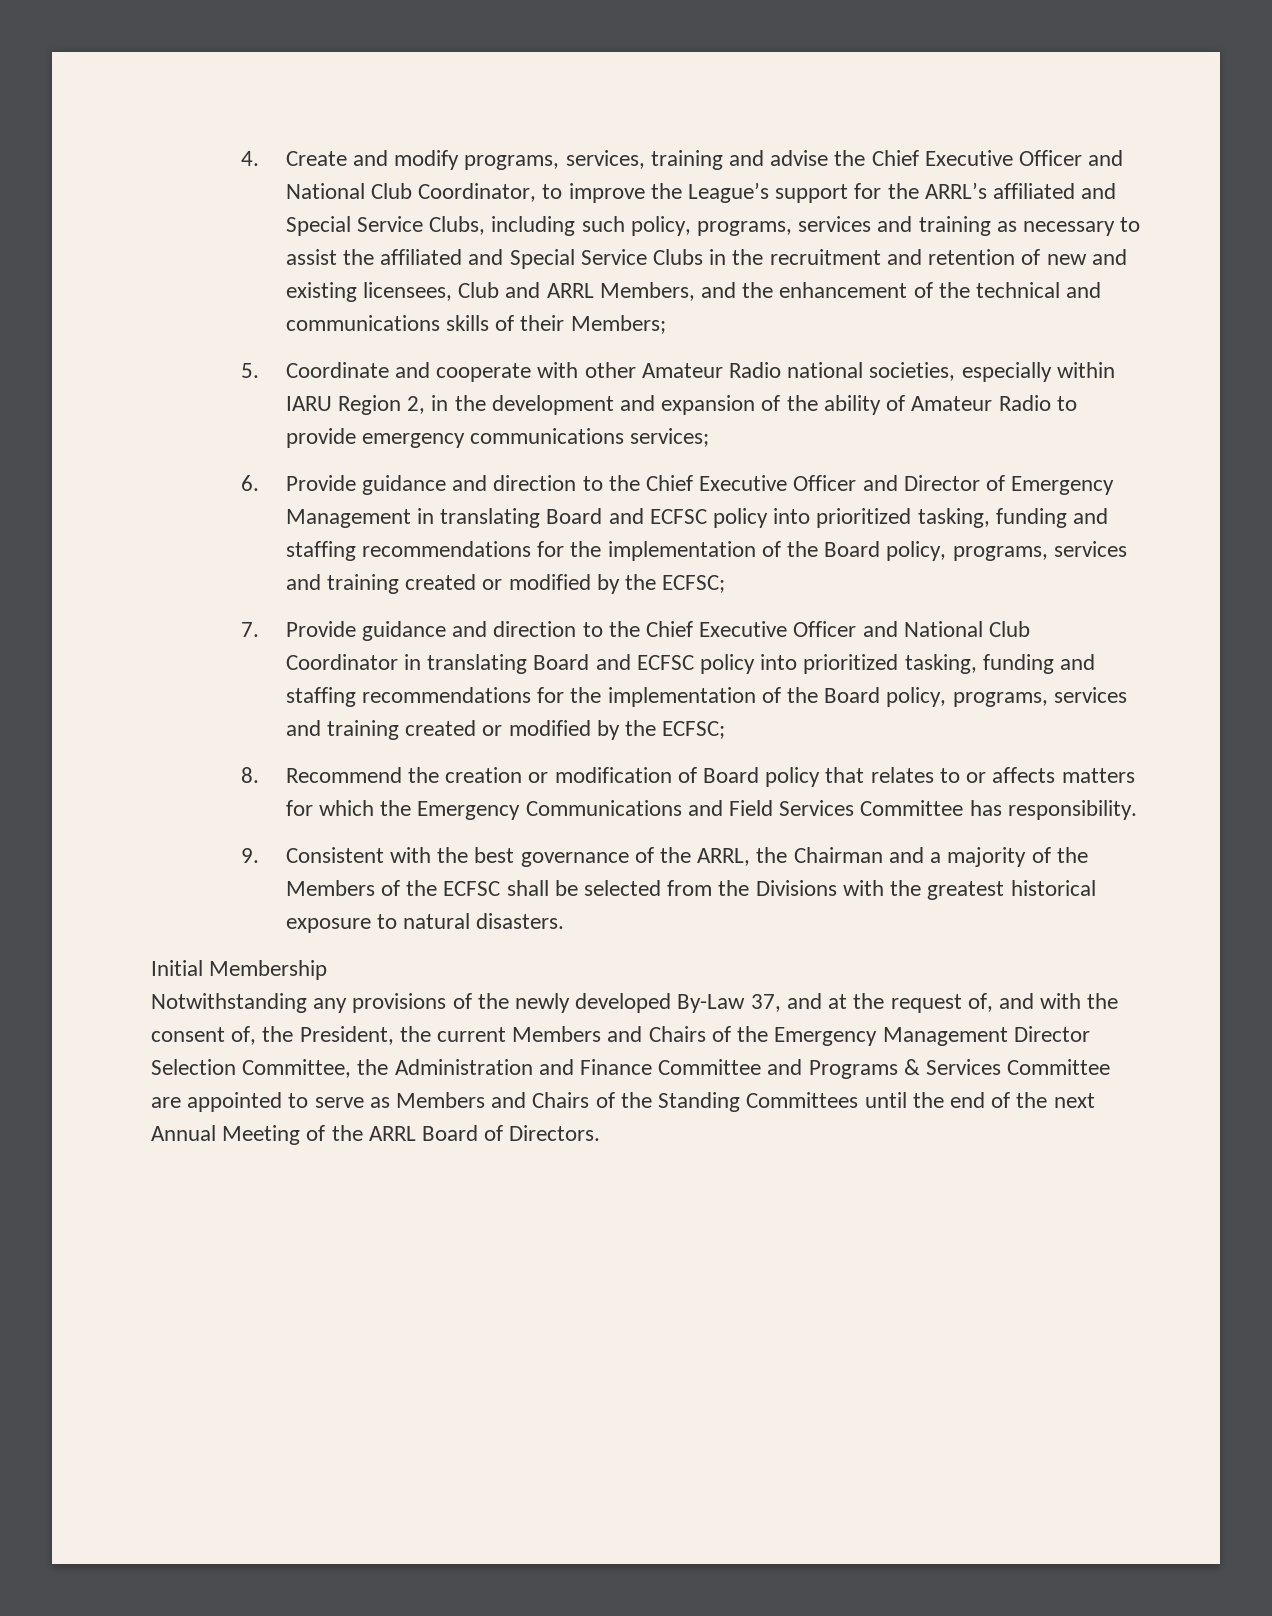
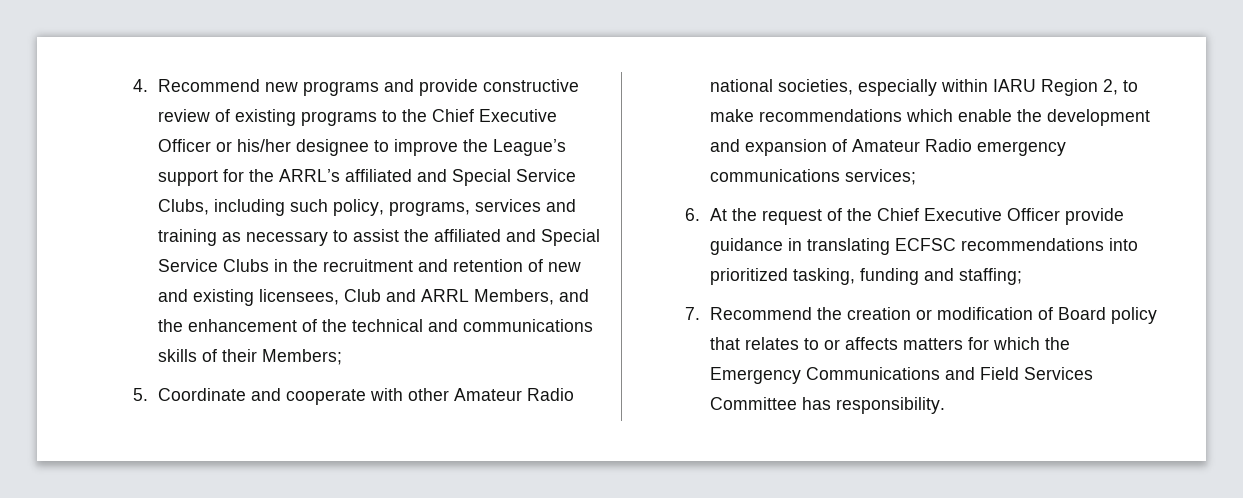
[285,150,1124,170] [285,183,537,202] Create and modify programs, services, training and advise the Chief Executive Officer and National Club Coordinator, -> [157,79,579,96] [157,109,557,126] [157,139,369,156] Recommend new programs and provide constructive review of existing programs to the Chief Executive Officer or his/her designee
[431,395,449,411] in -> [1122,80,1138,92] [709,109,1012,122] to make recommendations which enable
[786,395,1077,415] [285,428,710,448] [240,475,1115,495] [285,508,1109,528] [285,541,1127,561] [285,574,726,594] [240,621,1031,641] [285,654,1096,674] [285,687,1127,707] [285,720,726,740] [240,767,259,783] the ability of Amateur Radio to provide emergency communications services; // 6. Provide guidance and direction to the Chief Executive Officer and Director of Emergency Management in translating Board and ECFSC policy into prioritized tasking, funding and staffing recommendations for the implementation of the Board policy, programs, services and training created or modified by the ECFSC; // 7. Provide guidance and direction to the Chief Executive Officer and National Club Coordinator in translating Board and ECFSC policy into prioritized tasking, funding and staffing recommendations for the implementation of the Board policy, programs, services and training created or modified by the ECFSC; // 8. -> [851,139,1066,156] [709,169,916,185] [685,208,1124,225] [709,238,1138,255] [709,268,1022,285] [685,307,701,320] Amateur Radio emergency communications services; // 6. At the request of the Chief Executive Officer provide guidance in translating ECFSC recommendations into prioritized tasking, funding and staffing; // 7.
[240,847,1088,867] [285,880,1096,900] [285,913,565,933] [151,960,328,980] [151,993,1119,1013] [151,1026,1090,1046] [151,1059,1111,1079] [151,1092,1095,1112] [151,1125,601,1145] // 9. Consistent with the best governance of the ARRL, the Chairman and a majority of the Members of the ECFSC shall be selected from the Divisions with the greatest historical exposure to natural disasters. // Initial Membership // Notwithstanding any provisions of the newly developed By-Law 37, and at the request of, and with the consent of, the President, the current Members and Chairs of the Emergency Management Director Selection Committee, the Administration and Finance Committee and Programs & Services Committee are appointed to serve as Members and Chairs of the Standing Committees until the end of the next Annual Meeting of the ARRL Board of Directors. -> (945, 405) none

